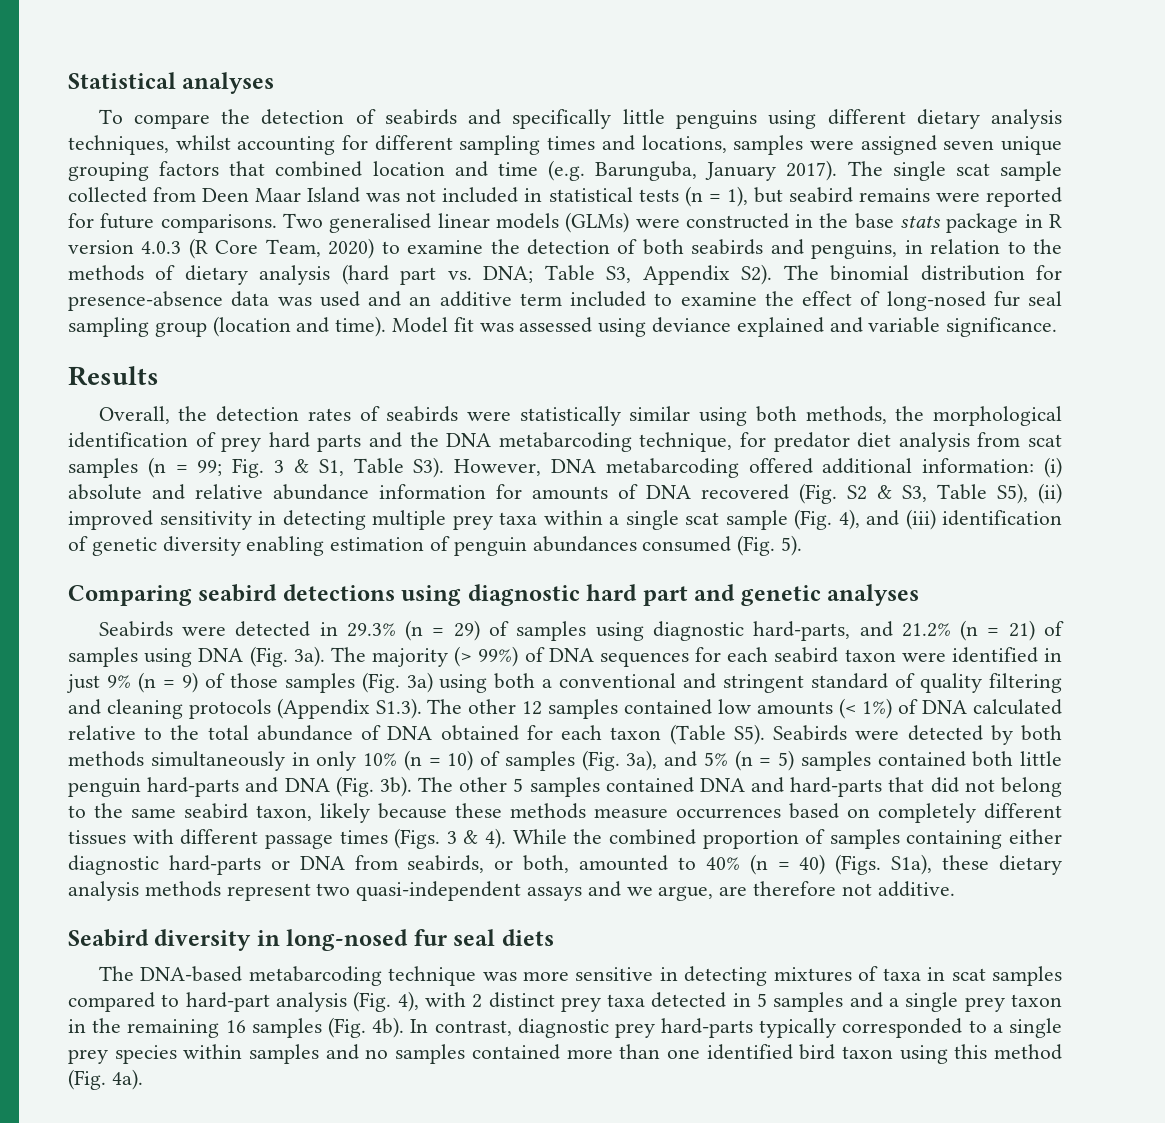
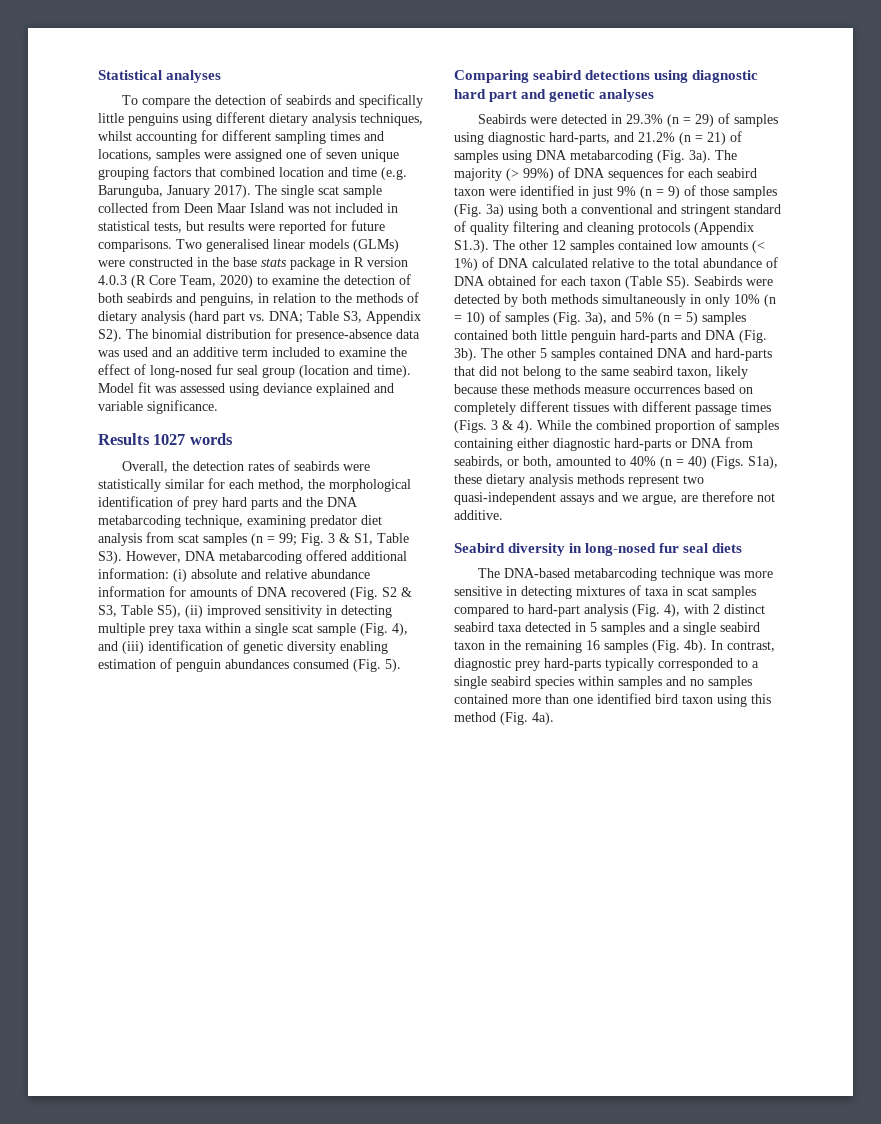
(937, 145) none -> [286,148,322,159] one of
[638,186,930,207] tests (n = 1), but seabird remains -> [154,221,244,233] tests, but results
[68,317,149,337] sampling -> (258, 370) none
(159, 376) none -> [153,433,233,445] 1027 words
[699,406,887,426] using both methods, -> [208,478,304,491] for each method,
[740,432,767,447] for -> [247,515,306,528] examining
(244, 655) none -> [570,150,653,163] metabarcoding
[560,997,601,1012] prey -> [454,622,494,632] seabird
[964,997,1005,1012] prey -> [720,622,760,632] seabird
[68,1049,108,1064] prey -> [491,676,531,686] seabird

